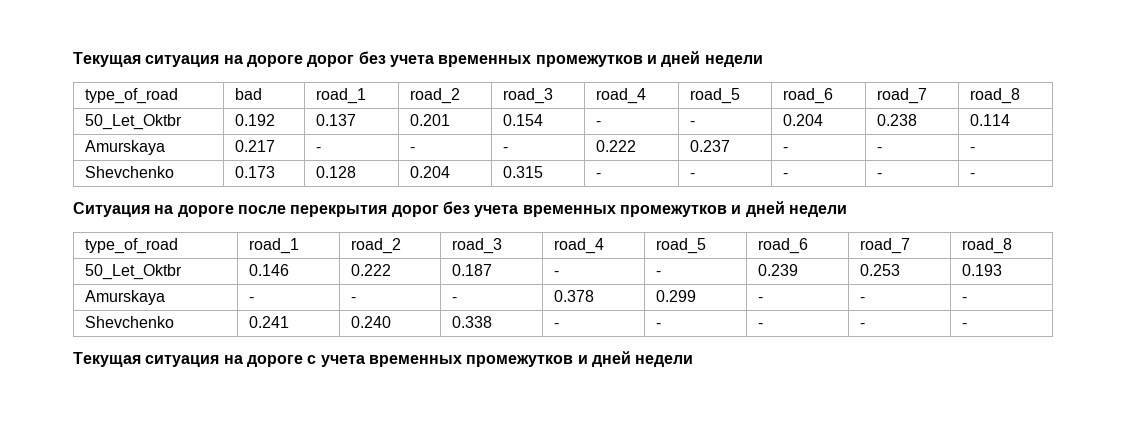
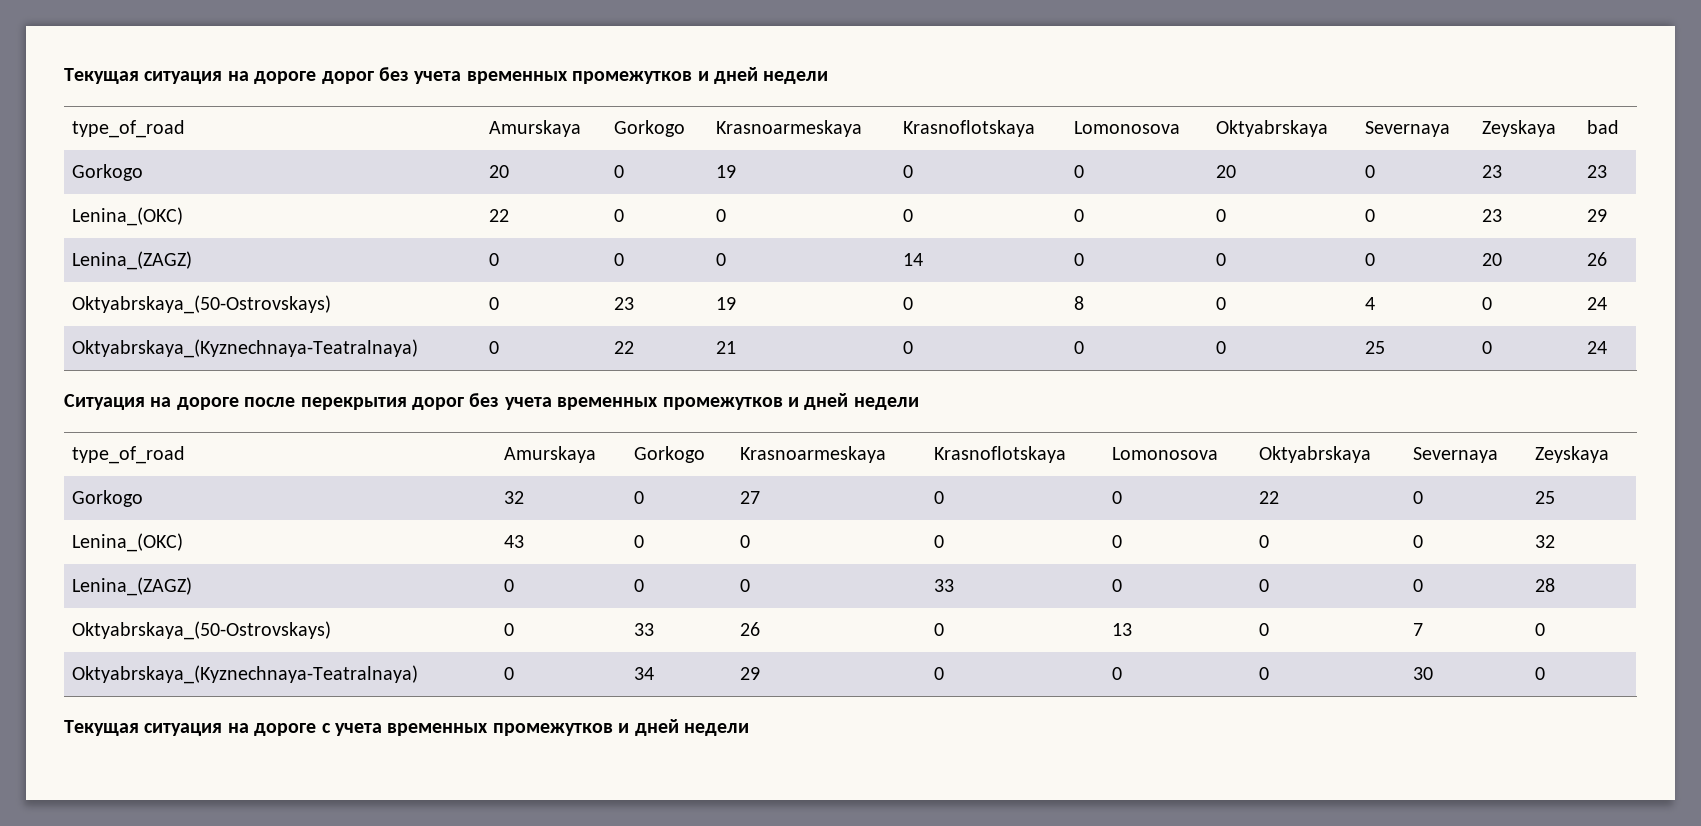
[235,88,263,100] [316,88,367,104] [410,88,461,104] [503,88,554,104] [596,88,647,104] [690,88,741,104] [783,88,834,104] [877,88,928,104] [970,88,1021,104] [85,114,183,130] [235,114,276,126] [316,114,357,126] [410,114,451,126] [503,114,544,126] [596,121,602,126] [690,121,696,126] [783,114,824,126] [877,114,918,126] [970,114,1011,126] [85,140,166,155] [235,140,276,152] [316,147,322,152] [410,147,416,152] [503,147,509,152] [596,140,637,152] [690,140,731,152] [783,147,789,152] [877,147,883,152] [970,147,976,152] [85,166,175,178] [235,166,276,178] [316,166,357,178] [410,166,451,178] [503,166,544,178] [596,173,602,178] [690,173,696,178] [783,173,789,178] [877,173,883,178] [970,173,976,178] bad | road_1 | road_2 | road_3 | road_4 | road_5 | road_6 | road_7 | road_8 // 50_Let_Oktbr | 0.192 | 0.137 | 0.201 | 0.154 | - | - | 0.204 | 0.238 | 0.114 // Amurskaya | 0.217 | - | - | - | 0.222 | 0.237 | - | - | - // Shevchenko | 0.173 | 0.128 | 0.204 | 0.315 | - | - | - | - | - -> [489,120,582,137] [614,120,686,137] [716,120,863,137] [903,120,1036,137] [1074,121,1181,134] [1216,120,1329,137] [1365,121,1451,137] [1482,120,1557,137] [1587,120,1620,134] [72,164,144,181] [489,165,510,178] [614,165,625,178] [716,165,737,178] [903,165,914,178] [1074,165,1085,178] [1216,165,1237,178] [1365,165,1376,178] [1482,165,1503,178] [1587,165,1608,178] [72,207,184,226] [489,209,510,222] [614,209,625,222] [716,209,727,222] [903,209,914,222] [1074,209,1085,222] [1216,209,1227,222] [1365,209,1376,222] [1482,209,1503,222] [1587,209,1608,222] [72,251,193,270] [489,253,500,266] [614,253,625,266] [716,253,727,266] [903,253,924,266] [1074,253,1085,266] [1216,253,1227,266] [1365,253,1376,266] [1482,253,1503,266] [1587,252,1608,266] [72,295,332,314] [489,297,500,310] [614,297,635,310] [716,297,737,310] [903,297,914,310] [1074,296,1085,310] [1216,297,1227,310] [1365,297,1376,310] [1482,297,1493,310] [1587,297,1608,310] [72,339,419,358] [489,341,500,354] [614,341,635,354] [716,341,737,354] [903,341,914,354] [1074,341,1085,354] [1216,341,1227,354] [1365,341,1386,354] [1482,341,1493,354] [1587,341,1608,354] Amurskaya | Gorkogo | Krasnoarmeskaya | Krasnoflotskaya | Lomonosova | Oktyabrskaya | Severnaya | Zeyskaya | bad // Gorkogo | 20 | 0 | 19 | 0 | 0 | 20 | 0 | 23 | 23 // Lenina_(OKC) | 22 | 0 | 0 | 0 | 0 | 0 | 0 | 23 | 29 // Lenina_(ZAGZ) | 0 | 0 | 0 | 14 | 0 | 0 | 0 | 20 | 26 // Oktyabrskaya_(50-Ostrovskays) | 0 | 23 | 19 | 0 | 8 | 0 | 4 | 0 | 24 // Oktyabrskaya_(Kyznechnaya-Teatralnaya) | 0 | 22 | 21 | 0 | 0 | 0 | 25 | 0 | 24
[249,238,300,254] [351,238,402,254] [452,238,503,254] [554,238,605,254] [656,238,707,254] [758,238,809,254] [860,238,911,254] [962,238,1013,254] [85,264,183,280] [249,264,290,276] [351,264,392,276] [452,264,493,276] [554,271,560,276] [656,271,662,276] [758,264,799,276] [860,264,901,276] [962,264,1003,276] [85,290,166,305] [249,297,255,302] [351,297,357,302] [452,297,458,302] [554,290,595,302] [656,290,697,302] [758,297,764,302] [860,297,866,302] [962,297,968,302] [85,316,175,328] [249,316,290,328] [351,316,392,328] [452,316,493,328] [554,323,560,328] [656,323,662,328] [758,323,764,328] [860,323,866,328] [962,323,968,328] road_1 | road_2 | road_3 | road_4 | road_5 | road_6 | road_7 | road_8 // 50_Let_Oktbr | 0.146 | 0.222 | 0.187 | - | - | 0.239 | 0.253 | 0.193 // Amurskaya | - | - | - | 0.378 | 0.299 | - | - | - // Shevchenko | 0.241 | 0.240 | 0.338 | - | - | - | - | - -> [504,446,597,463] [634,446,706,463] [740,446,887,463] [934,446,1067,463] [1112,447,1219,460] [1259,446,1372,463] [1413,447,1499,463] [1535,446,1610,463] [72,490,144,507] [504,491,525,504] [634,491,645,504] [740,491,761,504] [934,491,945,504] [1112,491,1123,504] [1259,491,1280,504] [1413,491,1424,504] [1535,491,1556,504] [72,533,184,552] [504,535,525,548] [634,535,645,548] [740,535,751,548] [934,535,945,548] [1112,535,1123,548] [1259,535,1270,548] [1413,535,1424,548] [1535,535,1556,548] [72,577,193,596] [504,579,515,592] [634,579,645,592] [740,579,751,592] [934,579,955,592] [1112,579,1123,592] [1259,579,1270,592] [1413,579,1424,592] [1535,578,1556,592] [72,621,332,640] [504,623,515,636] [634,623,655,636] [740,622,761,636] [934,623,945,636] [1112,623,1133,636] [1259,623,1270,636] [1413,623,1424,636] [1535,623,1546,636] [72,665,419,684] [504,667,515,680] [634,667,655,680] [740,667,761,680] [934,667,945,680] [1112,667,1123,680] [1259,667,1270,680] [1413,667,1434,680] [1535,667,1546,680] Amurskaya | Gorkogo | Krasnoarmeskaya | Krasnoflotskaya | Lomonosova | Oktyabrskaya | Severnaya | Zeyskaya // Gorkogo | 32 | 0 | 27 | 0 | 0 | 22 | 0 | 25 // Lenina_(OKC) | 43 | 0 | 0 | 0 | 0 | 0 | 0 | 32 // Lenina_(ZAGZ) | 0 | 0 | 0 | 33 | 0 | 0 | 0 | 28 // Oktyabrskaya_(50-Ostrovskays) | 0 | 33 | 26 | 0 | 13 | 0 | 7 | 0 // Oktyabrskaya_(Kyznechnaya-Teatralnaya) | 0 | 34 | 29 | 0 | 0 | 0 | 30 | 0

